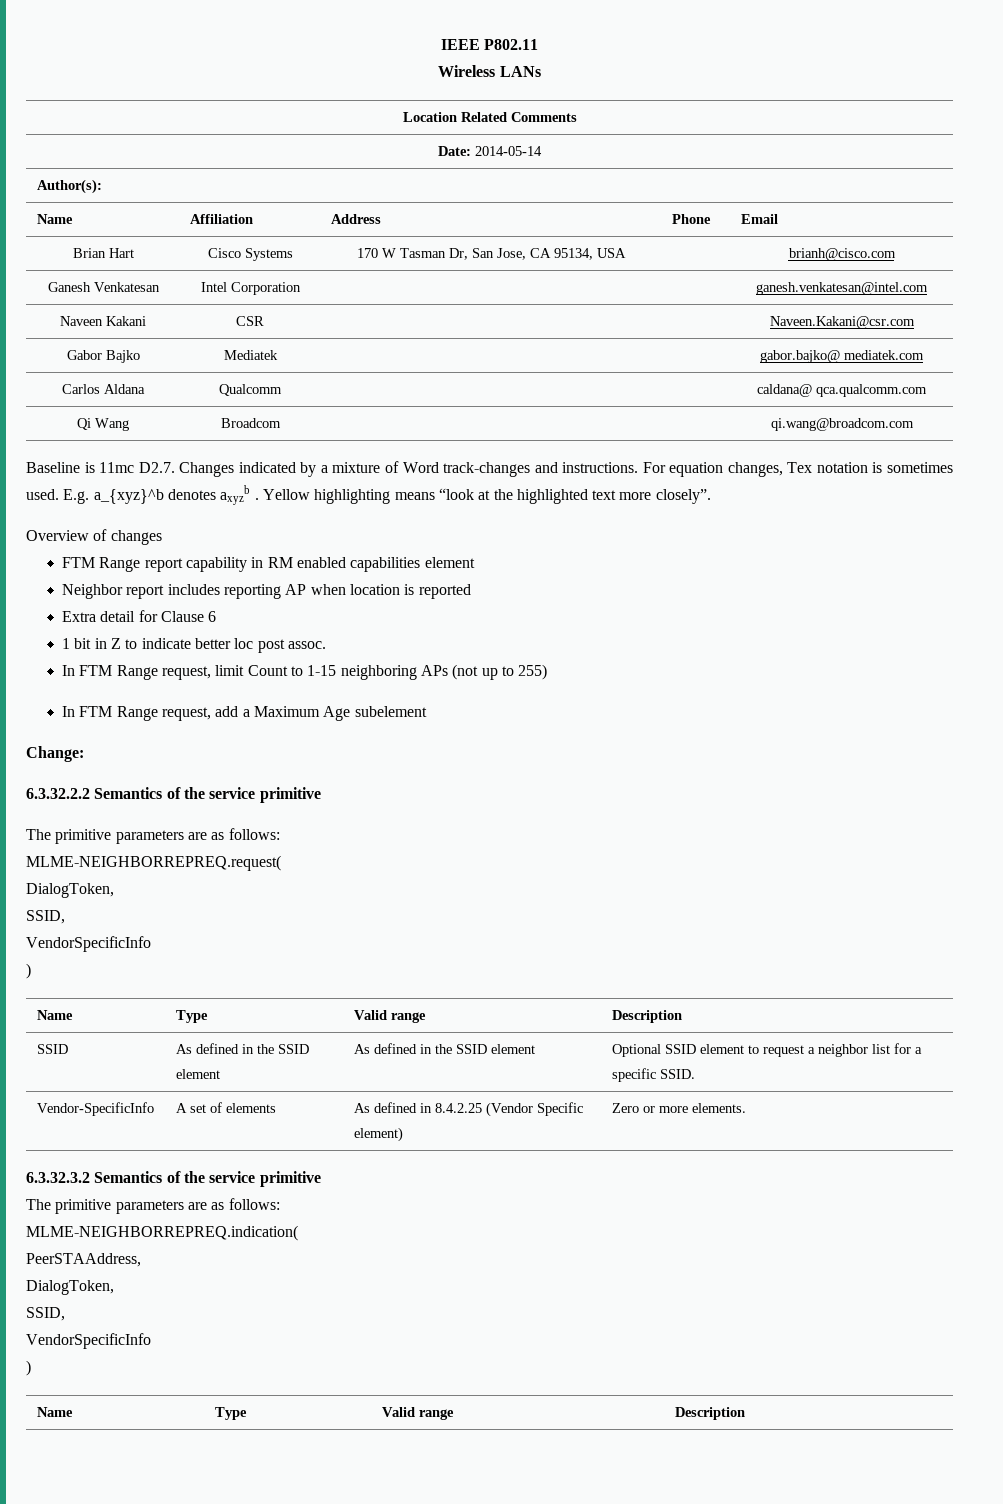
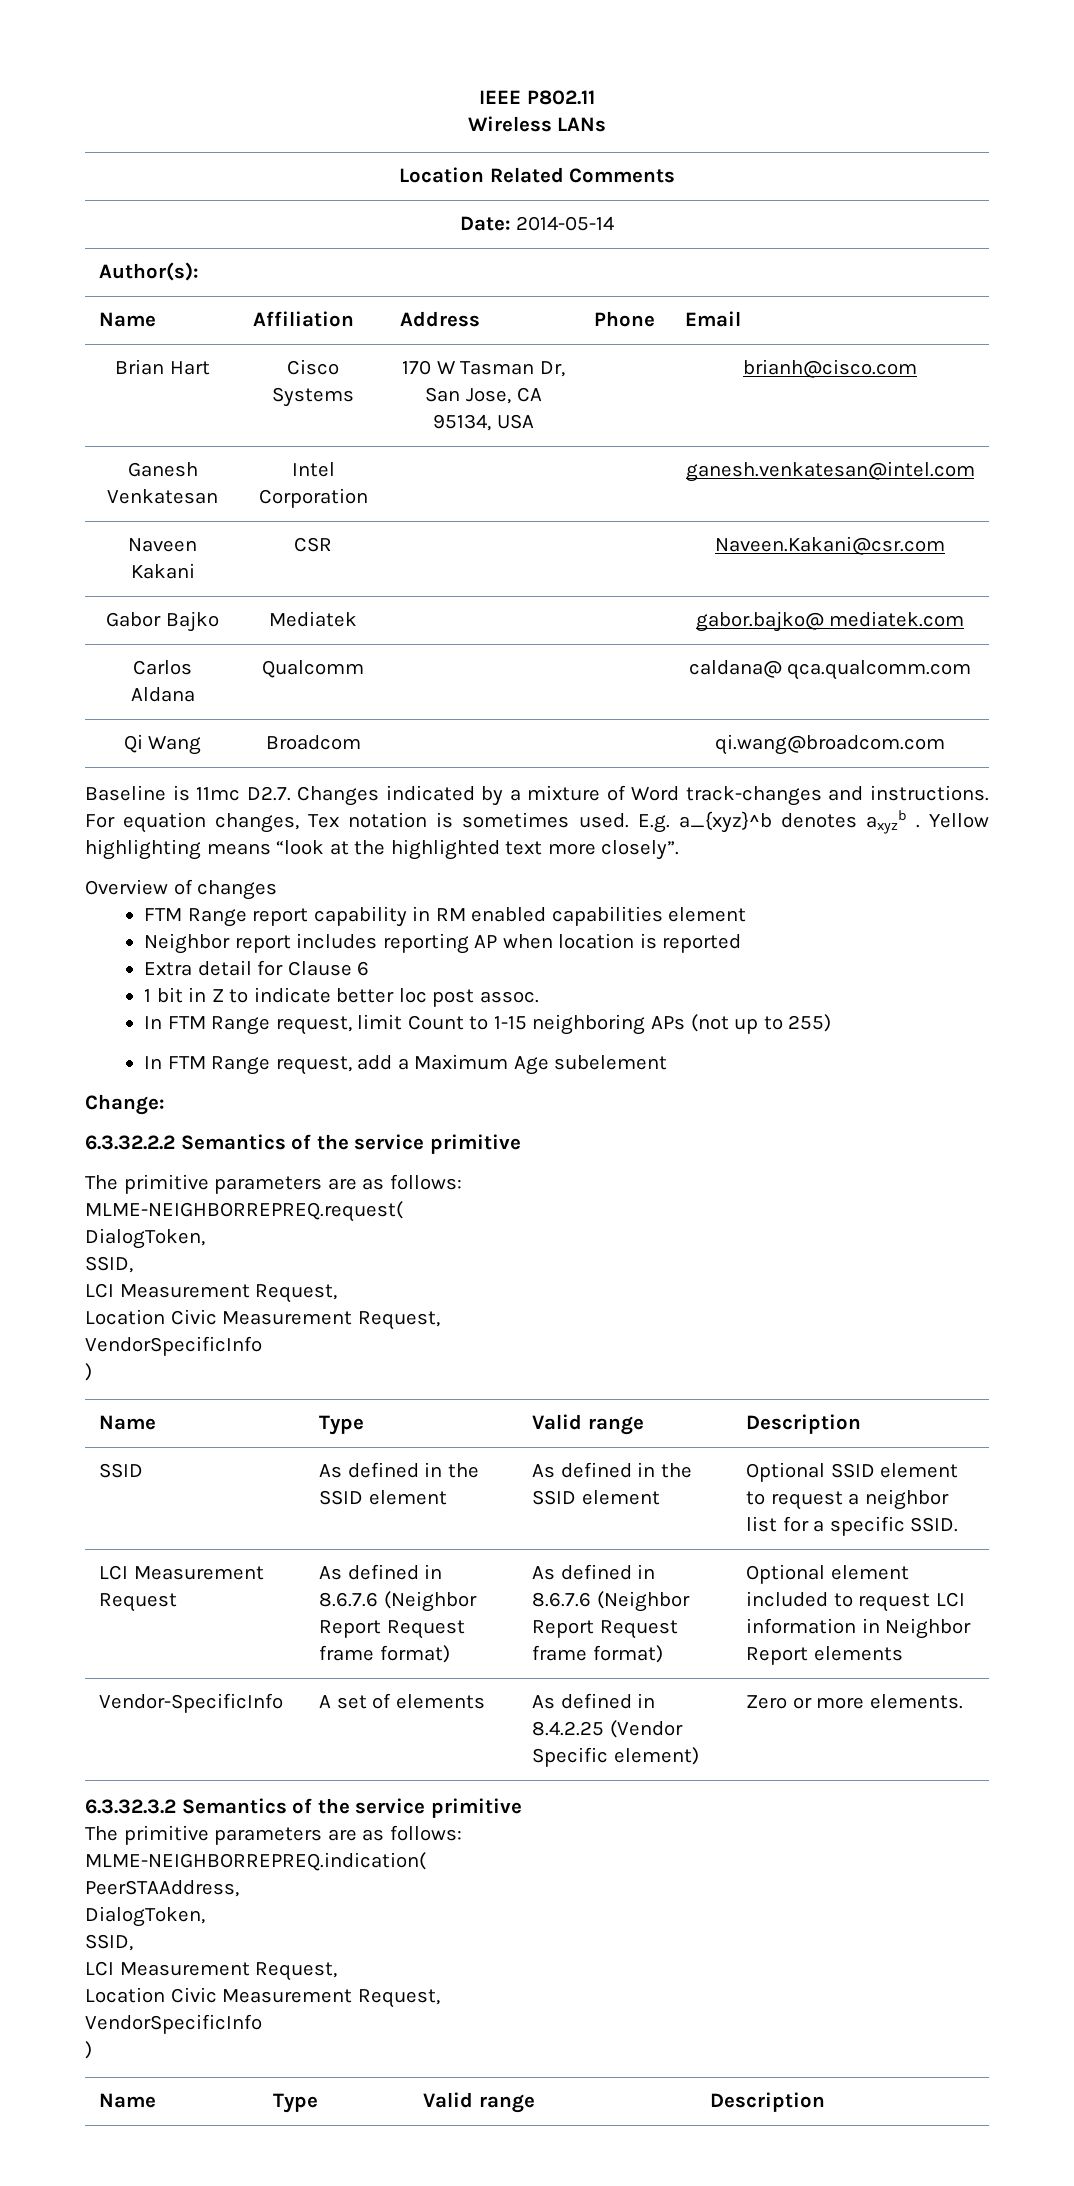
(65, 917) none -> [85,1283,338,1303] [85,1309,440,1330] // LCI Measurement Request, // Location Civic Measurement Request,
(695, 1074) none -> [99,1565,264,1580] [99,1593,178,1612] [319,1564,443,1580] [319,1591,477,1612] [319,1620,465,1639] [319,1645,450,1663] [532,1564,656,1580] [532,1591,690,1612] [532,1620,678,1639] [532,1645,663,1663] [746,1564,909,1584] [746,1591,965,1612] [746,1618,972,1639] [746,1646,903,1665] // LCI Measurement Request | As defined in 8.6.7.6 (Neighbor Report Request frame format) | As defined in 8.6.7.6 (Neighbor Report Request frame format) | Optional element included to request LCI information in Neighbor Report elements
(65, 1314) none -> [85,1961,338,1981] [85,1987,440,2008] // LCI Measurement Request, // Location Civic Measurement Request,

